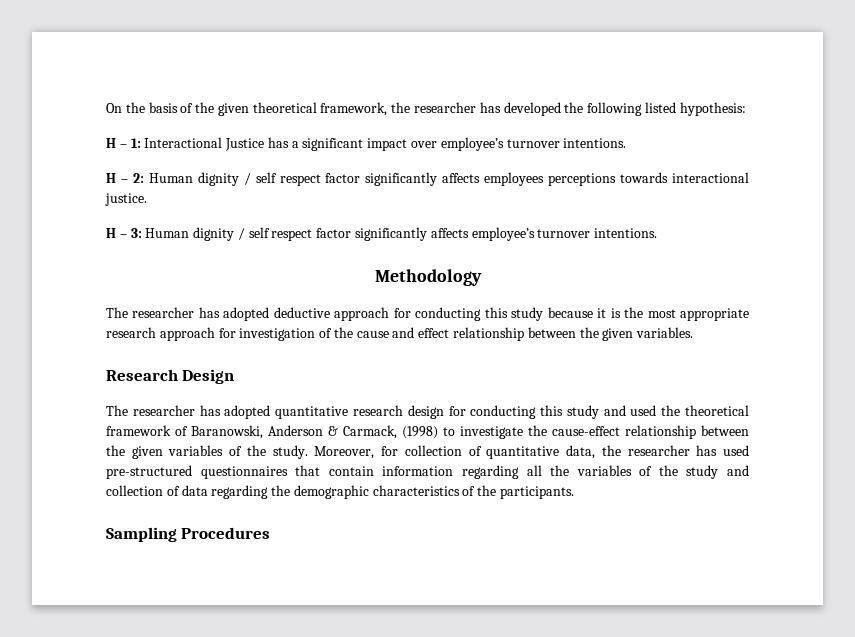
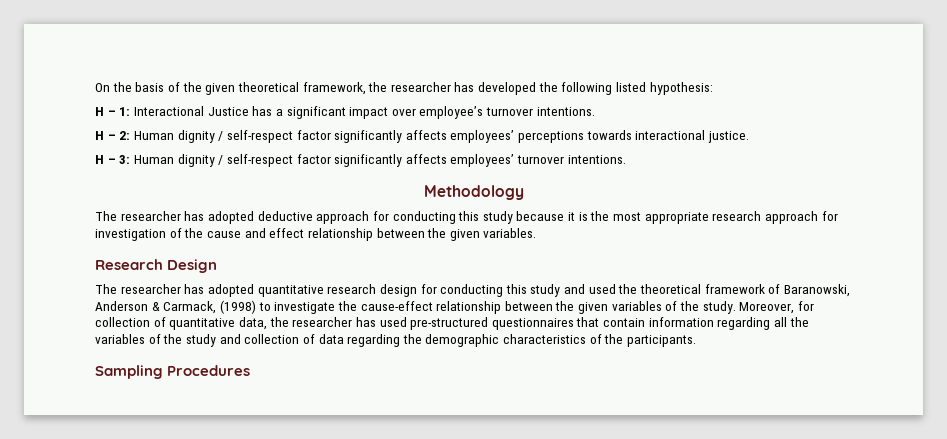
[255,172,545,186] self respect factor significantly affects employees -> [226,130,515,143] self-respect factor significantly affects employees’
[248,227,535,241] self respect factor significantly affects employee’s -> [226,154,515,167] self-respect factor significantly affects employees’

